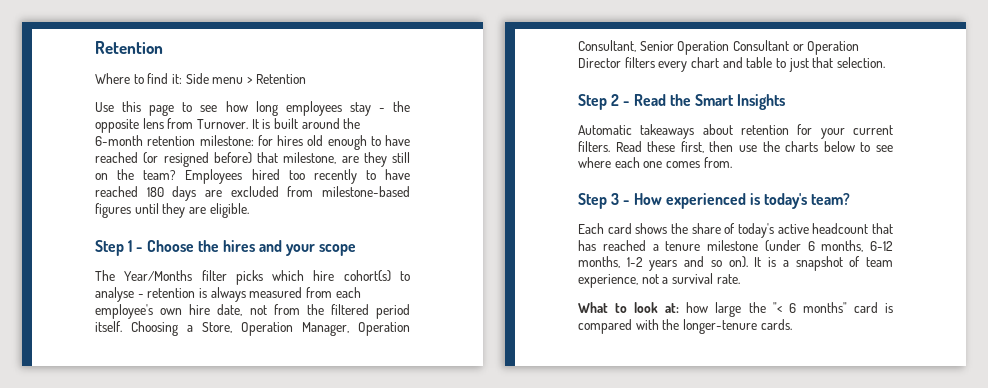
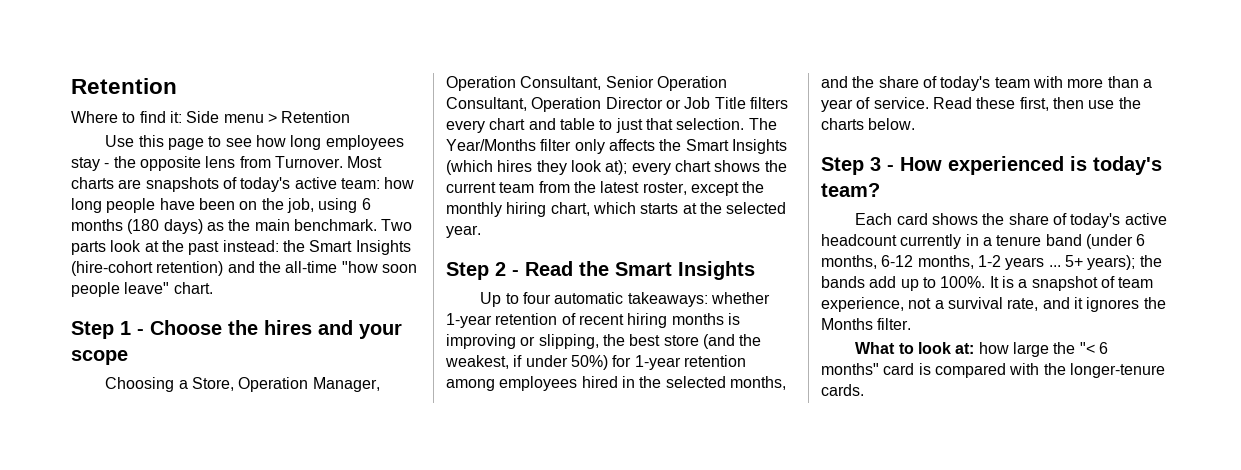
[251,118,361,129] [95,135,410,150] [95,152,410,167] [95,169,410,184] [95,186,410,201] [95,203,249,218] It is built around the 6-month retention milestone: for hires old enough to have reached (or resigned before) that milestone, are they still on the team? Employees hired too recently to have reached 180 days are excluded from milestone-based figures until they are eligible. -> [347,156,383,168] [71,177,415,192] [71,198,371,213] [71,219,413,234] [71,240,411,255] [71,261,417,276] [71,282,213,297] Most charts are snapshots of today's active team: how long people have been on the job, using 6 months (180 days) as the main benchmark. Two parts look at the past instead: the Smart Insights (hire-cohort retention) and the all-time "how soon people leave" chart.
[95,270,410,285] [95,287,361,302] [95,304,410,319] [95,321,122,332] The Year/Months filter picks which hire cohort(s) to analyse - retention is always measured from each employee's own hire date, not from the filtered period itself. -> (128, 357) none
[732,40,860,55] [578,58,621,68] Consultant or Operation Director -> [446,97,746,112] Consultant, Operation Director or Job Title
(885, 62) none -> [748,118,777,130] [446,139,787,154] [446,160,787,175] [446,181,765,196] [446,202,787,217] [446,225,481,238] The Year/Months filter only affects the Smart Insights (which hires they look at); every chart shows the current team from the latest roster, except the monthly hiring chart, which starts at the selected year.
[578,124,893,139] [578,141,610,152] Automatic takeaways about retention for your current filters. -> [480,292,770,307] [446,313,740,328] [446,334,762,349] [445,355,746,370] [446,376,786,391] [821,76,1152,91] [821,97,929,112] Up to four automatic takeaways: whether 1-year retention of recent hiring months is improving or slipping, the best store (and the weakest, if under 50%) for 1-year retention among employees hired in the selected months, and the share of today's team with more than a year of service.
[823,141,893,152] [578,157,732,168] below to see where each one comes from. -> [868,118,916,130] below.
[872,223,893,234] [578,240,646,251] that has reached -> [900,234,979,249] currently in
[707,240,758,251] milestone -> [1045,234,1082,246] band
[684,256,748,268] and so on). -> [1048,255,1162,270] [821,276,986,291] ... 5+ years); the bands add up to 100%.
[716,274,740,284] rate. -> [1007,297,1166,312] [821,318,912,330] rate, and it ignores the Months filter.

